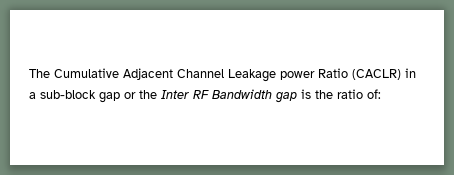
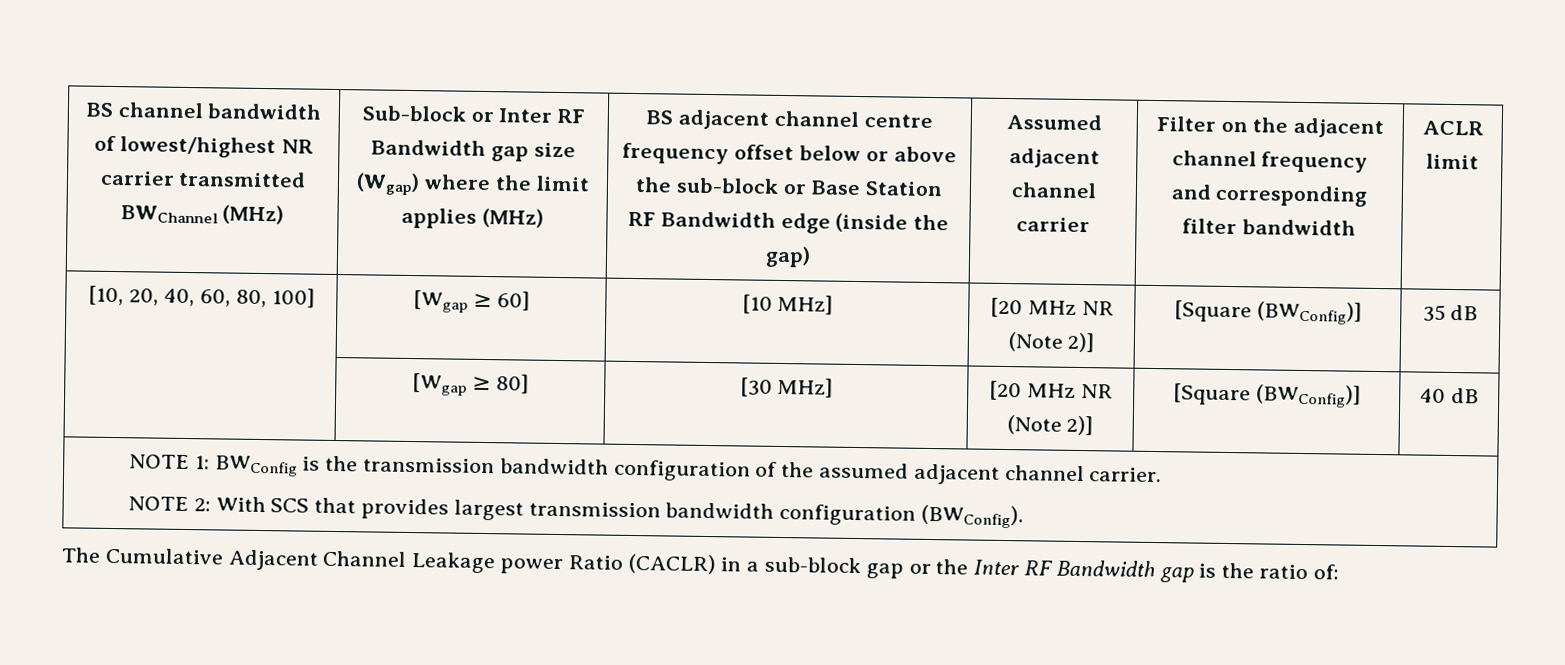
(29, 73) none -> [85,102,323,120] [94,135,314,159] [99,170,307,188] [120,204,285,225] [361,105,586,124] [371,139,576,162] [356,172,590,196] [401,207,544,229] [646,109,933,130] [622,142,957,165] [635,177,943,197] [627,211,950,234] [765,245,811,268] [1006,113,1102,131] [1008,148,1100,169] [1010,182,1097,199] [1016,217,1090,233] [1155,115,1385,139] [1171,150,1369,173] [1170,184,1369,207] [1182,218,1356,236] [1422,120,1484,136] [1426,153,1479,170] [88,285,315,308] [413,290,530,313] [741,294,834,315] [990,297,1114,318] [1007,332,1096,353] [1174,300,1362,325] [1422,304,1479,322] [412,373,529,396] [739,377,834,398] [989,380,1113,401] [1006,415,1094,436] [1173,383,1361,408] [1420,387,1479,404] [129,454,1163,485] [128,496,1025,529] BS channel bandwidth of lowest/highest NR carrier transmitted BWChannel (MHz) | Sub-block or Inter RF Bandwidth gap size (Wgap) where the limit applies (MHz) | BS adjacent channel centre frequency offset below or above the sub-block or Base Station RF Bandwidth edge (inside the gap) | Assumed adjacent channel carrier | Filter on the adjacent channel frequency and corresponding filter bandwidth | ACLR limit // [10, 20, 40, 60, 80, 100] | [Wgap ≥ 60] | [10 MHz] | [20 MHz NR (Note 2)] | [Square (BWConfig)] | 35 dB // | [Wgap ≥ 80] | [30 MHz] | [20 MHz NR (Note 2)] | [Square (BWConfig)] | 40 dB // NOTE 1: BWConfig is the transmission bandwidth configuration of the assumed adjacent channel carrier. // NOTE 2: With SCS that provides largest transmission bandwidth configuration (BWConfig). //

